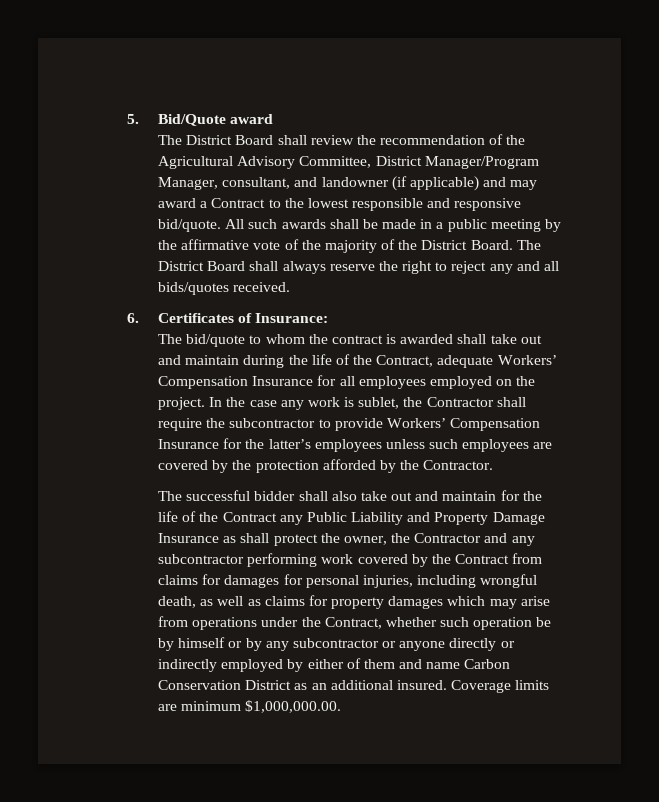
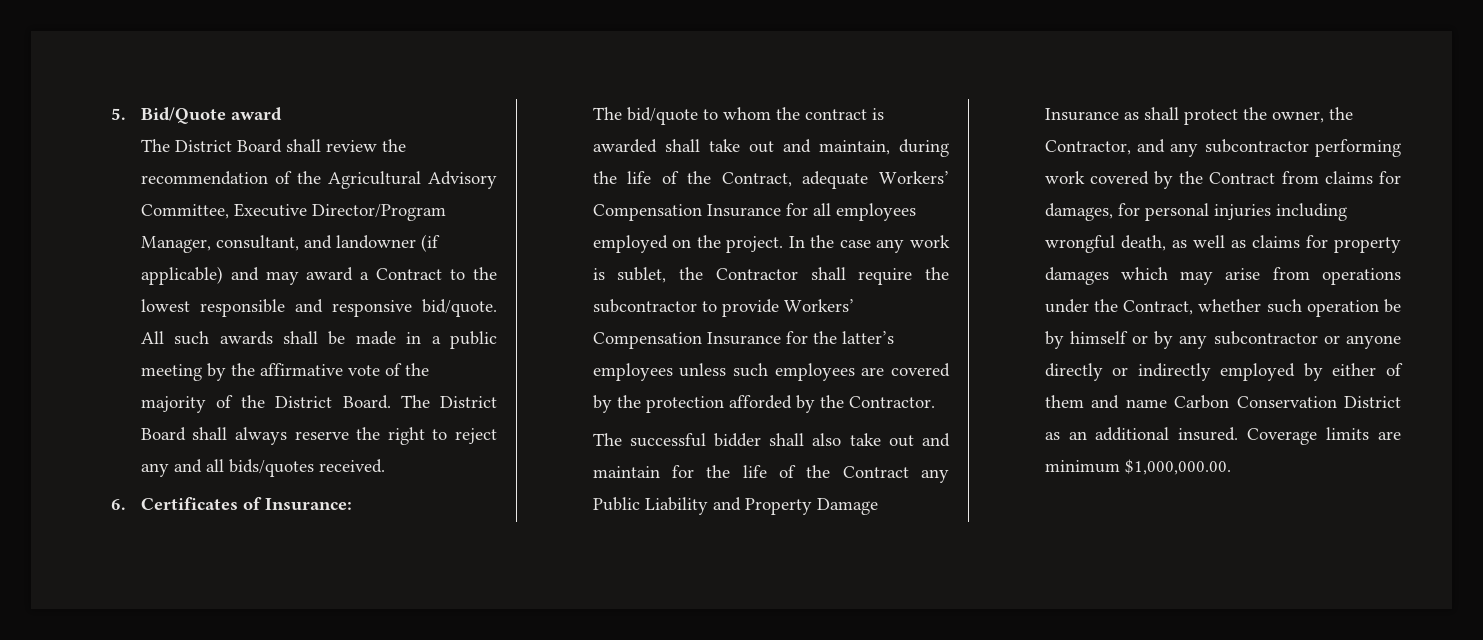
[375,156,539,169] District Manager/Program -> [233,203,446,221] Executive Director/Program
[185,355,240,365] maintain -> [818,140,890,155] maintain,
[414,533,482,543] Contractor -> [1044,140,1131,155] Contractor,
[224,575,280,588] damages -> [1044,203,1113,221] damages,
[362,575,413,588] injuries, -> [1213,204,1271,220] injuries

